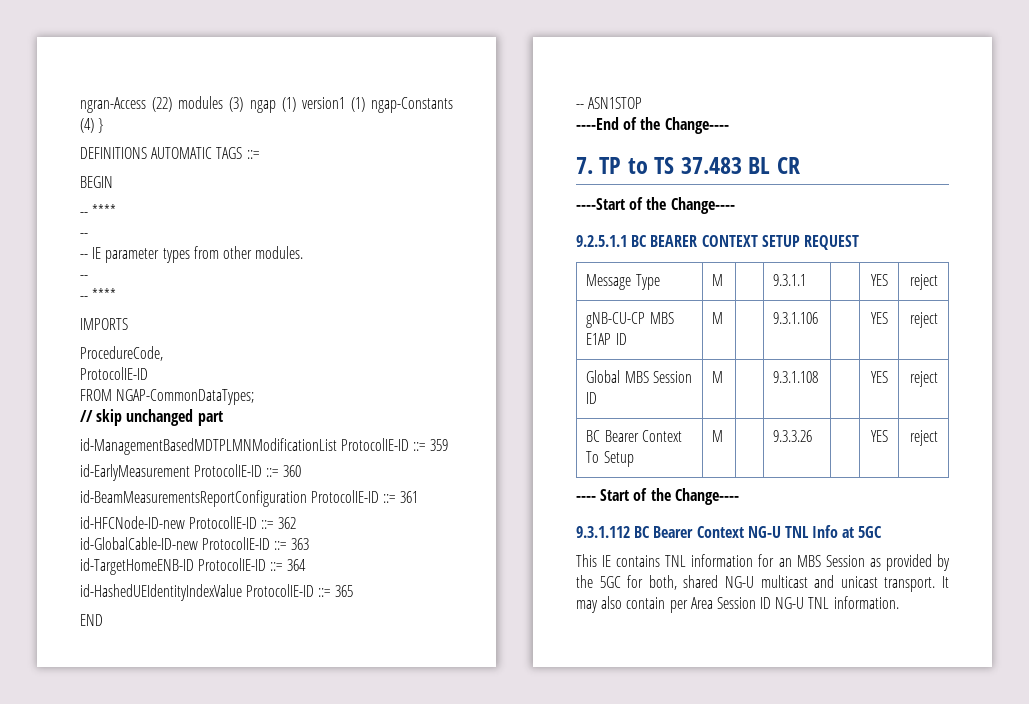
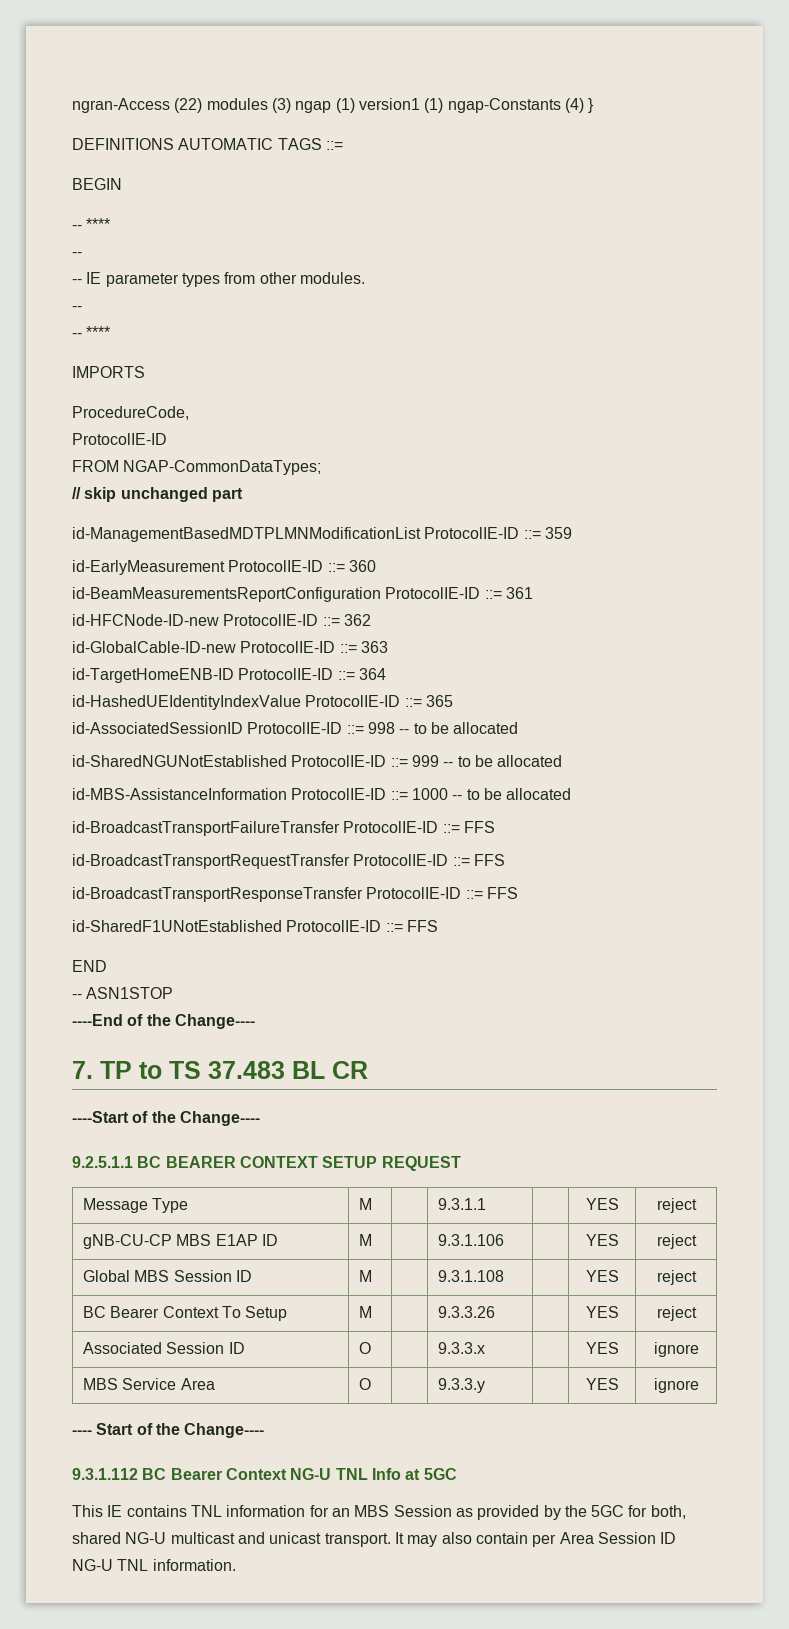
(353, 591) none -> [72,722,519,734] [72,755,563,767] [72,788,572,800] [72,821,495,836] [72,854,505,869] [72,887,518,902] [72,920,438,932] // id-AssociatedSessionID ProtocolIE-ID ::= 998 -- to be allocated // id-SharedNGUNotEstablished ProtocolIE-ID ::= 999 -- to be allocated // id-MBS-AssistanceInformation ProtocolIE-ID ::= 1000 -- to be allocated // id-BroadcastTransportFailureTransfer ProtocolIE-ID ::= FFS // id-BroadcastTransportRequestTransfer ProtocolIE-ID ::= FFS // id-BroadcastTransportResponseTransfer ProtocolIE-ID ::= FFS // id-SharedF1UNotEstablished ProtocolIE-ID ::= FFS
(938, 438) none -> [82,1342,245,1354] [358,1342,371,1354] [437,1342,485,1354] [585,1342,619,1354] [653,1342,699,1357] [82,1378,215,1390] [358,1378,371,1390] [437,1378,485,1393] [585,1378,619,1390] [653,1378,699,1393] // Associated Session ID | O | | 9.3.3.x | | YES | ignore // MBS Service Area | O | | 9.3.3.y | | YES | ignore

